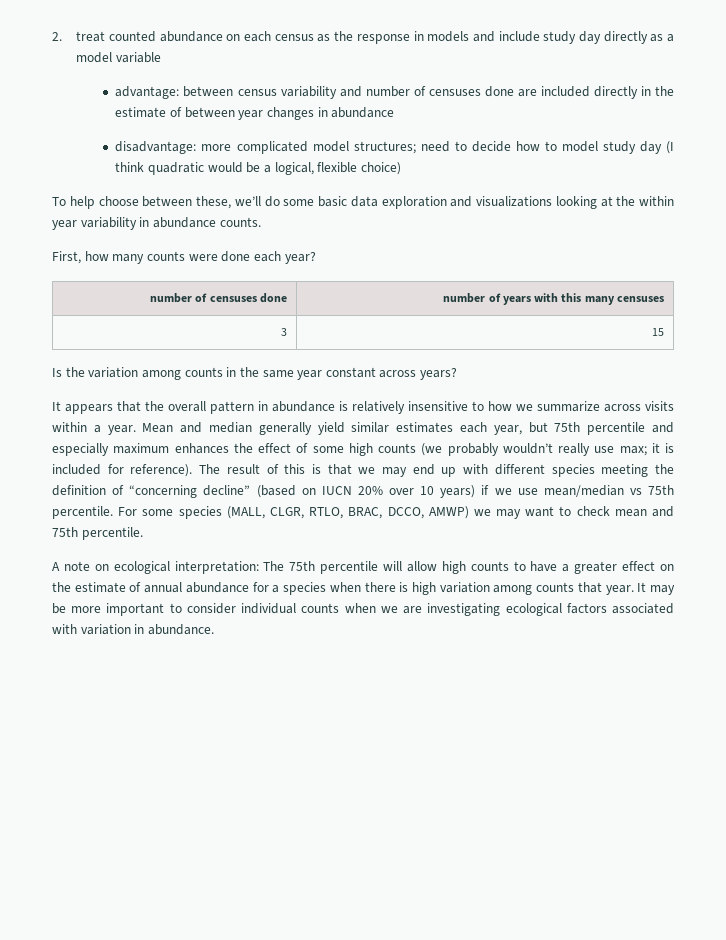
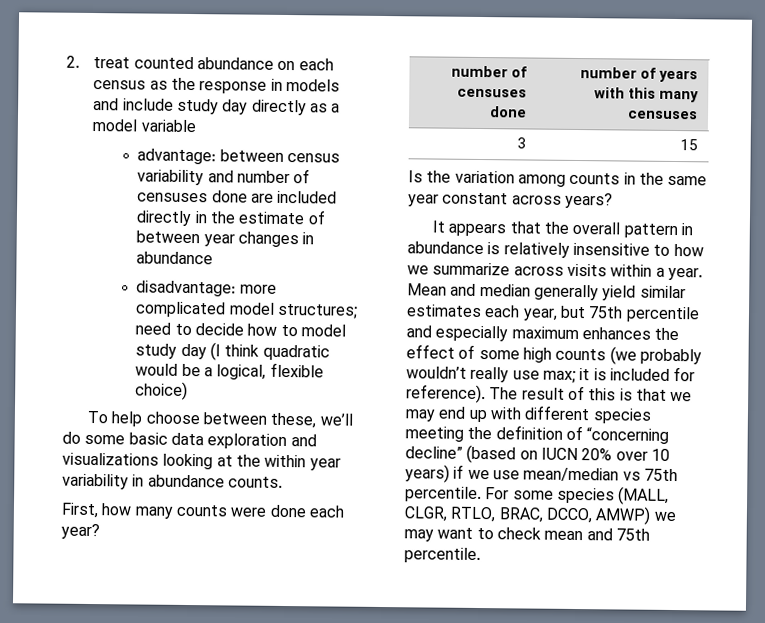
[52,561,674,574] [52,582,675,595] [52,603,674,616] [52,624,214,635] // A note on ecological interpretation: The 75th percentile will allow high counts to have a greater effect on the estimate of annual abundance for a species when there is high variation among counts that year. It may be more important to consider individual counts when we are investigating ecological factors associated with variation in abundance. -> (481, 555) none

